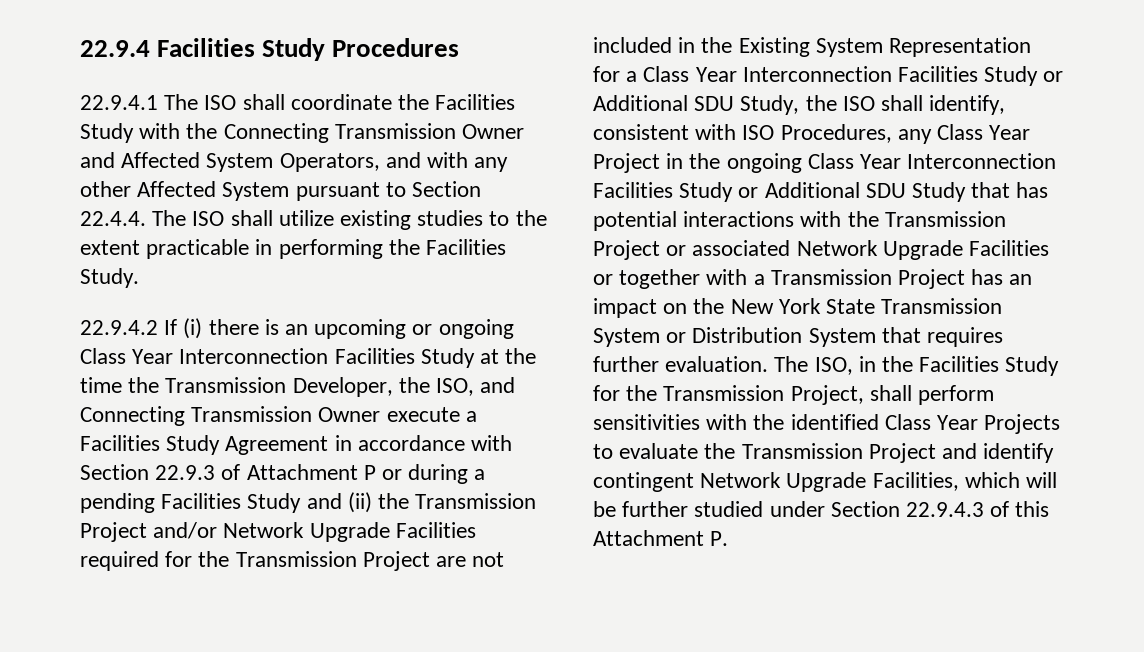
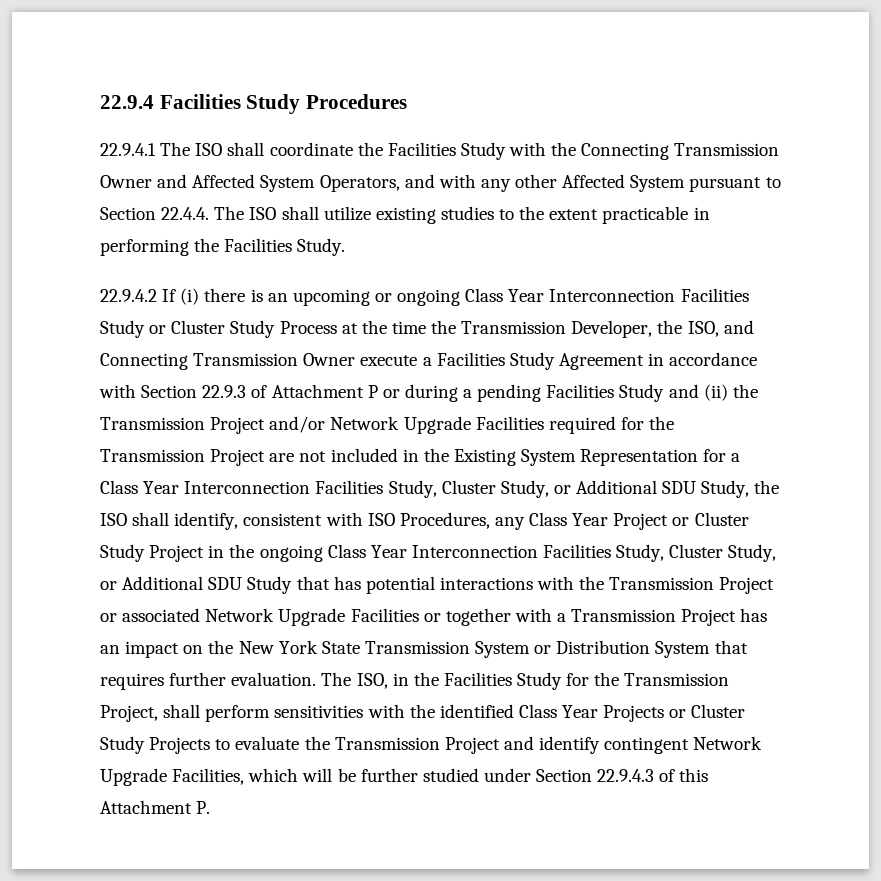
(475, 358) none -> [149,320,337,338] or Cluster Study Process
[984,66,1039,86] Study -> [388,480,549,498] Study, Cluster Study,
(660, 163) none -> [672,512,749,526] [100,544,205,562] or Cluster Study Project
[679,182,734,202] Study -> [616,544,777,562] Study, Cluster Study,
(1061, 424) none -> [669,704,746,718] [100,736,211,754] or Cluster Study Projects

